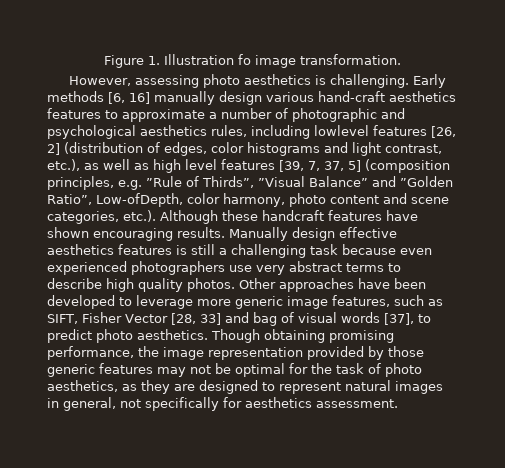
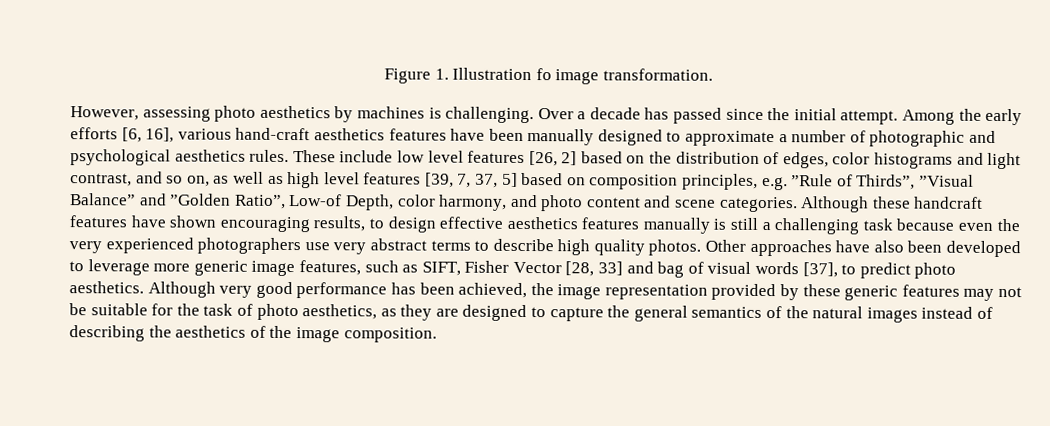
[315,74,447,88] [47,91,456,105] [47,108,101,119] is challenging. Early methods [6, 16] manually design various hand-craft aesthetics features -> [334,106,1023,126] [70,127,663,146] by machines is challenging. Over a decade has passed since the initial attempt. Among the early efforts [6, 16], various hand-craft aesthetics features have been manually designed
[211,125,456,139] [47,142,143,155] rules, including lowlevel features [26, 2] (distribution -> [249,149,760,167] rules. These include low level features [26, 2] based on the distribution
[47,159,80,171] etc.), -> [135,171,210,187] and so on,
[365,159,450,173] (composition -> [521,172,679,190] based on composition
[96,193,183,207] Low-ofDepth, -> [289,194,394,211] Low-of Depth,
(285, 200) none -> [510,194,538,208] and
[47,210,156,224] categories, etc.). -> [719,196,798,213] categories.
[177,227,288,241] results. Manually -> [313,216,384,232] results, to
(172, 249) none -> [642,217,710,234] manually
(432, 251) none -> [996,218,1020,232] [69,241,102,254] the very
(390, 283) none -> [873,240,904,253] also
[211,329,394,343] [47,346,134,360] Though obtaining promising performance, -> [147,281,528,299] Although very good performance has been achieved,
[388,346,424,357] those -> [802,284,841,297] these
[235,363,285,377] optimal -> [90,303,148,316] suitable
[279,380,443,394] [47,397,398,411] represent natural images in general, not specifically for aesthetics assessment. -> [549,305,993,323] [69,325,437,343] capture the general semantics of the natural images instead of describing the aesthetics of the image composition.

